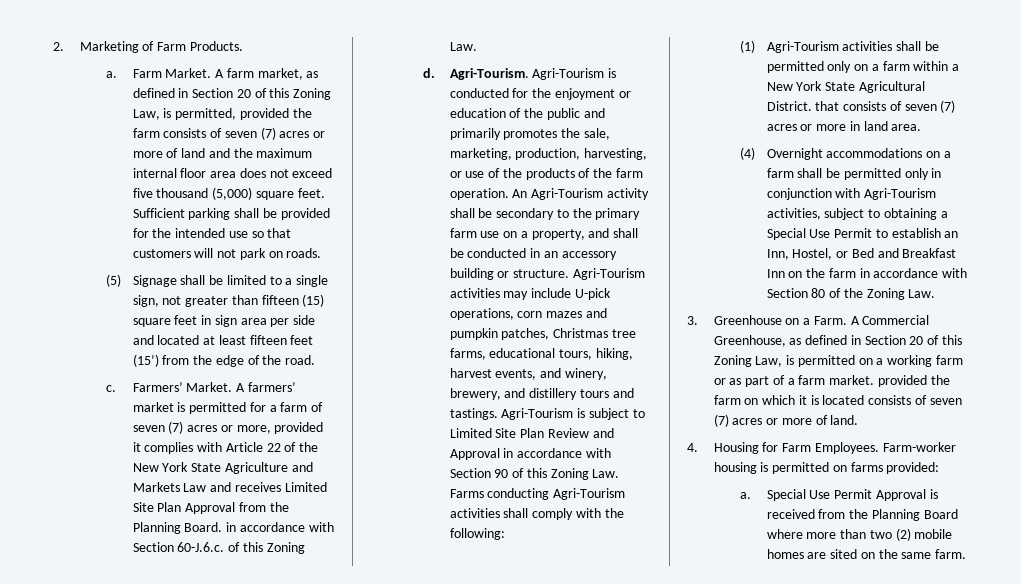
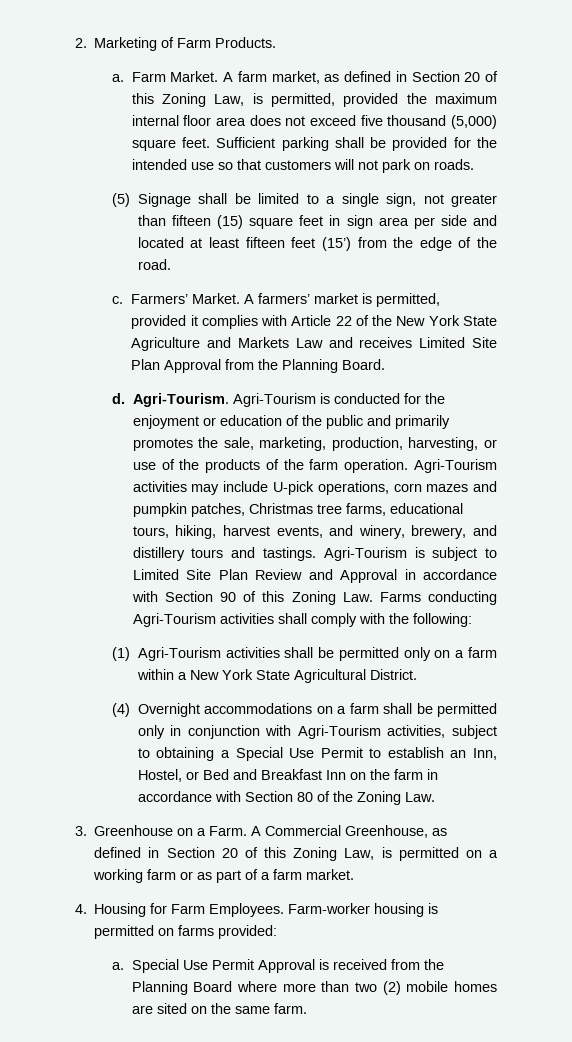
[132,127,326,140] [132,148,253,158] farm consists of seven (7) acres or more of land and the -> (427, 98) none
[189,402,324,414] [132,421,271,434] permitted for a farm of seven (7) acres or more, -> [376,293,441,307] permitted,
[226,522,334,532] [132,542,305,554] [449,42,477,51] in accordance with Section 60-J.6.c. of this Zoning Law. -> (386, 364) none
[512,188,649,200] [449,208,641,220] [449,228,639,240] [449,248,617,260] [449,268,570,280] An Agri-Tourism activity shall be secondary to the primary farm use on a property, and shall be conducted in an accessory building or structure. -> (409, 466) none
[815,100,956,113] [766,121,922,131] that consists of seven (7) acres or more in land area. -> (417, 674) none
[877,375,950,387] [713,395,962,405] [713,414,859,427] provided the farm on which it is located consists of seven (7) acres or more of land. -> (355, 874) none

